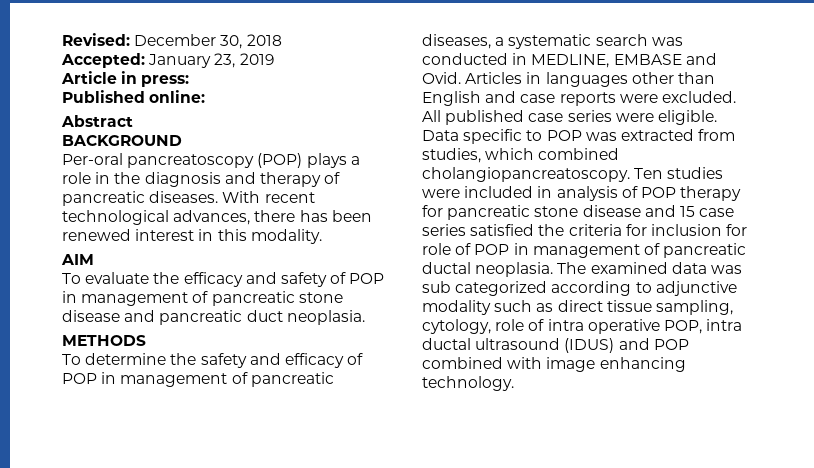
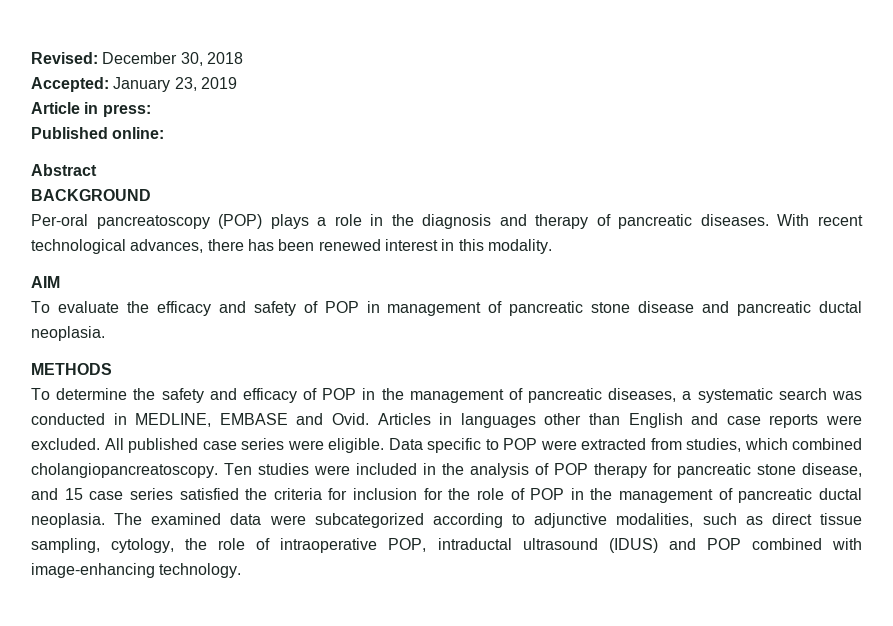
[246,310,283,322] duct -> [819,301,862,313] ductal
(117, 378) none -> [381,388,404,400] the
[585,132,617,141] was -> [540,440,577,450] were
(553, 192) none -> [442,463,464,475] the
[582,205,641,217] disease -> [802,463,862,477] disease,
(748, 230) none -> [448,488,471,500] the
(529, 249) none -> [590,488,613,500] the
[710,265,742,274] [422,281,548,296] was sub categorized -> [269,513,424,528] were subcategorized
[422,300,491,315] modality -> [616,513,694,527] modalities,
[495,319,743,334] [422,338,471,350] role of intra operative POP, intra ductal -> [185,538,512,553] the role of intraoperative POP, intraductal
[546,357,686,372] image enhancing -> [31,563,155,578] image-enhancing

